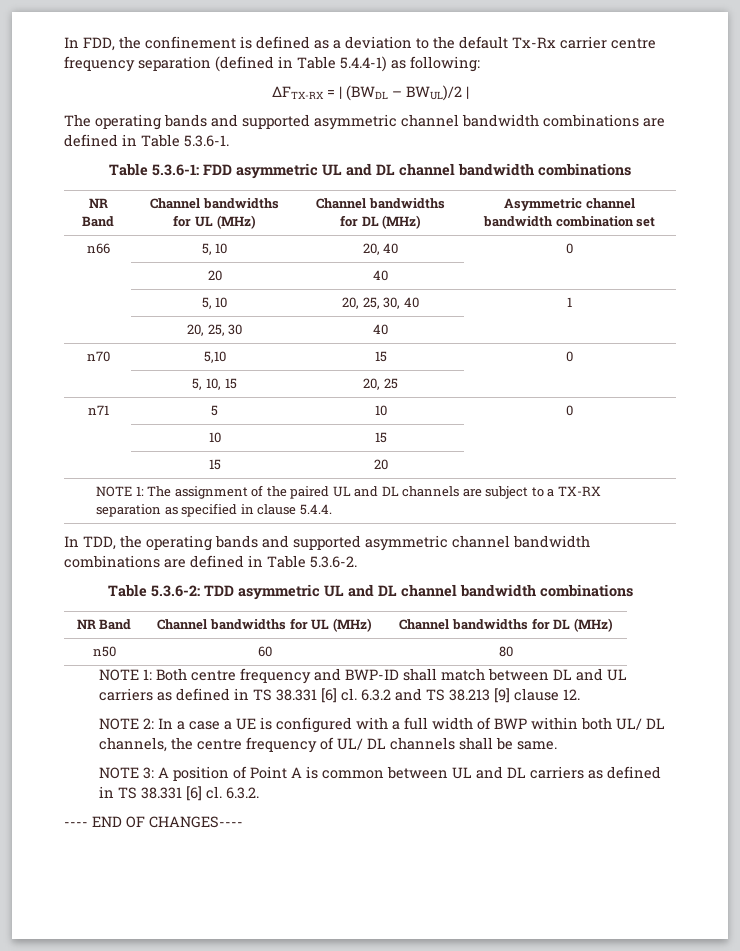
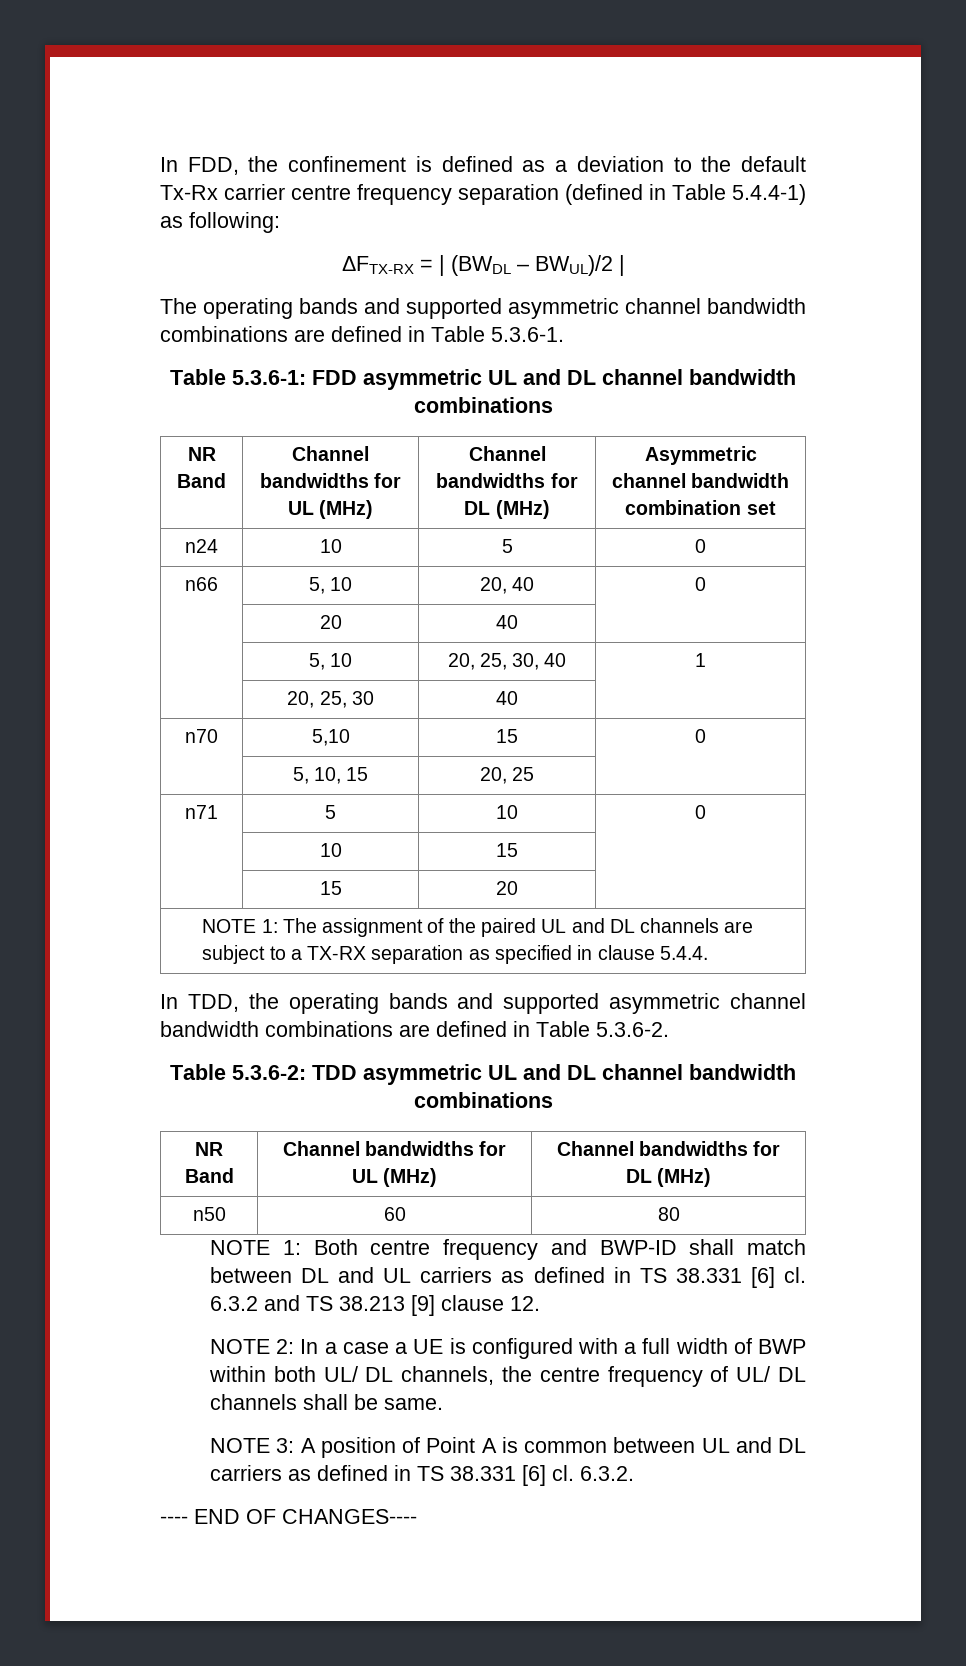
(656, 222) none -> [185,539,218,553] [319,539,342,553] [501,539,513,553] [694,539,706,553] // n24 | 10 | 5 | 0

